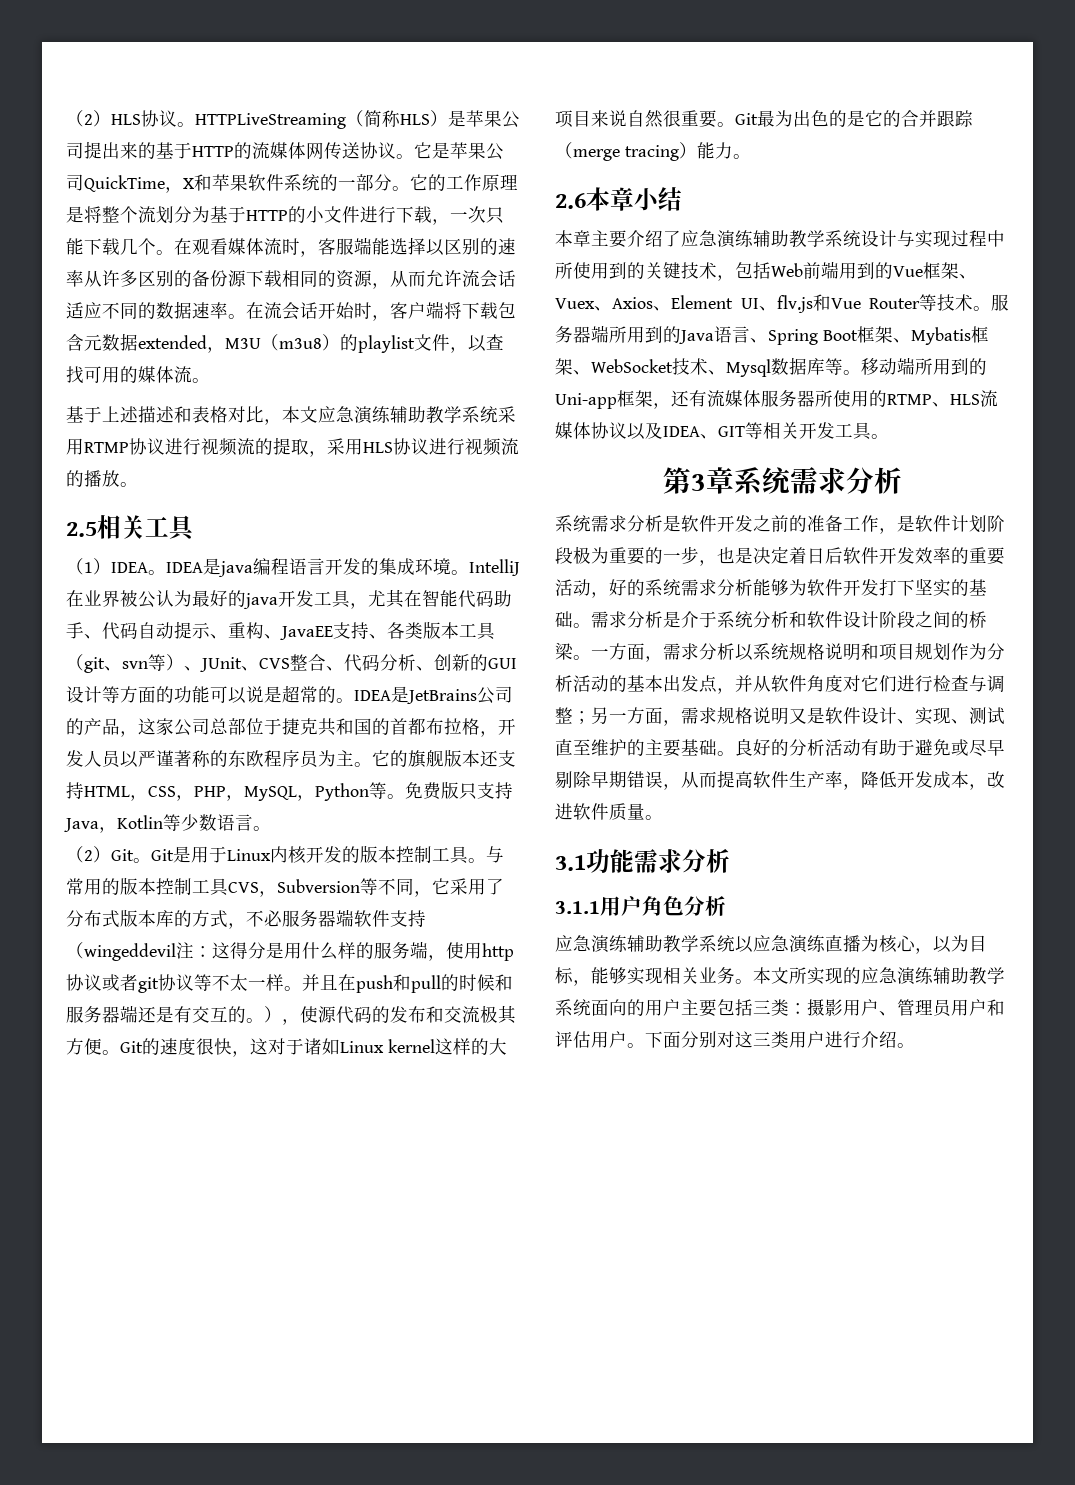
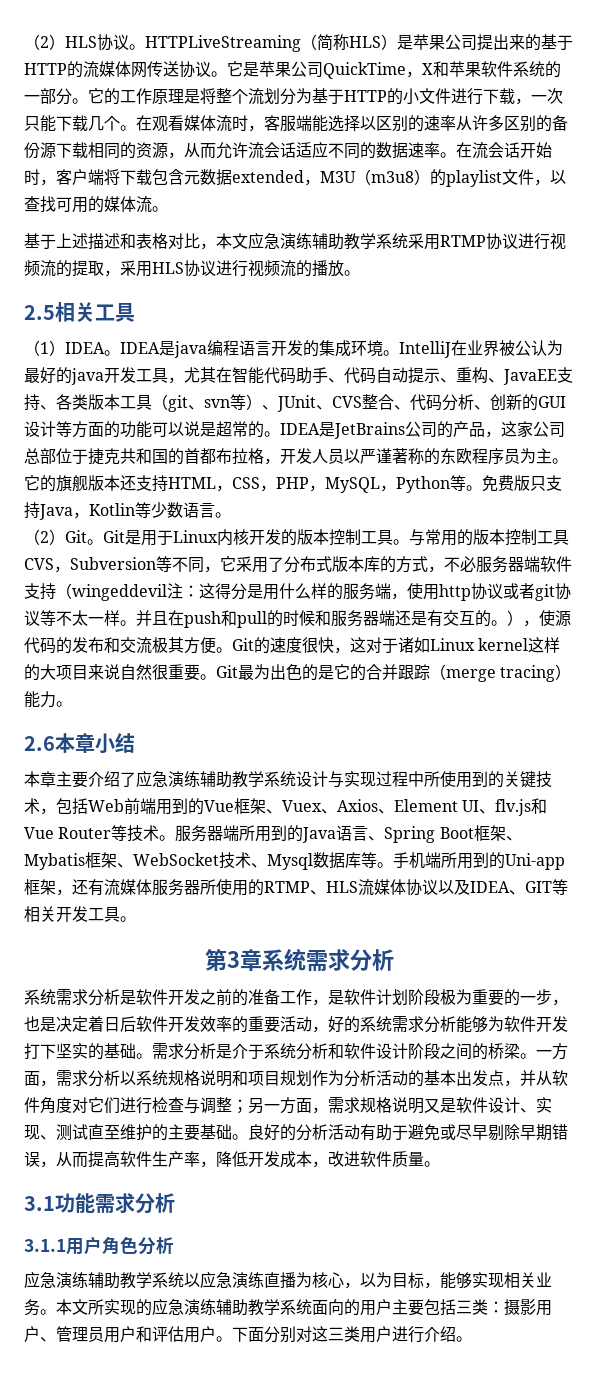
[861,358,897,375] 移动 -> [393,852,425,869] 手机

